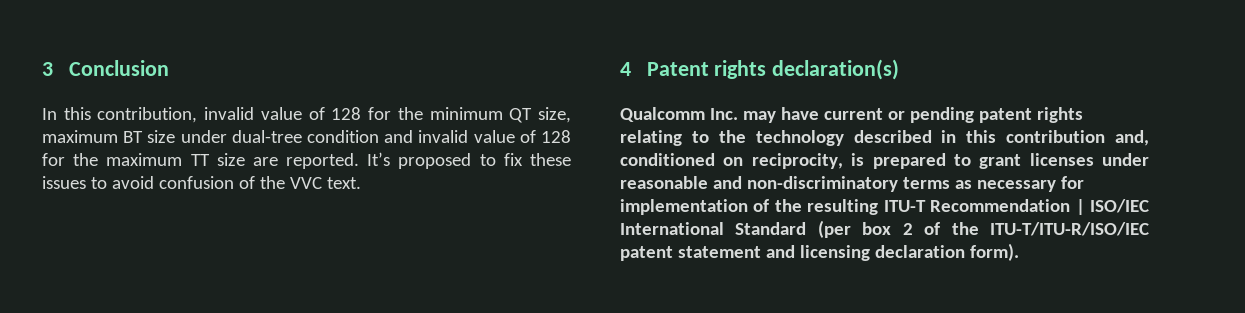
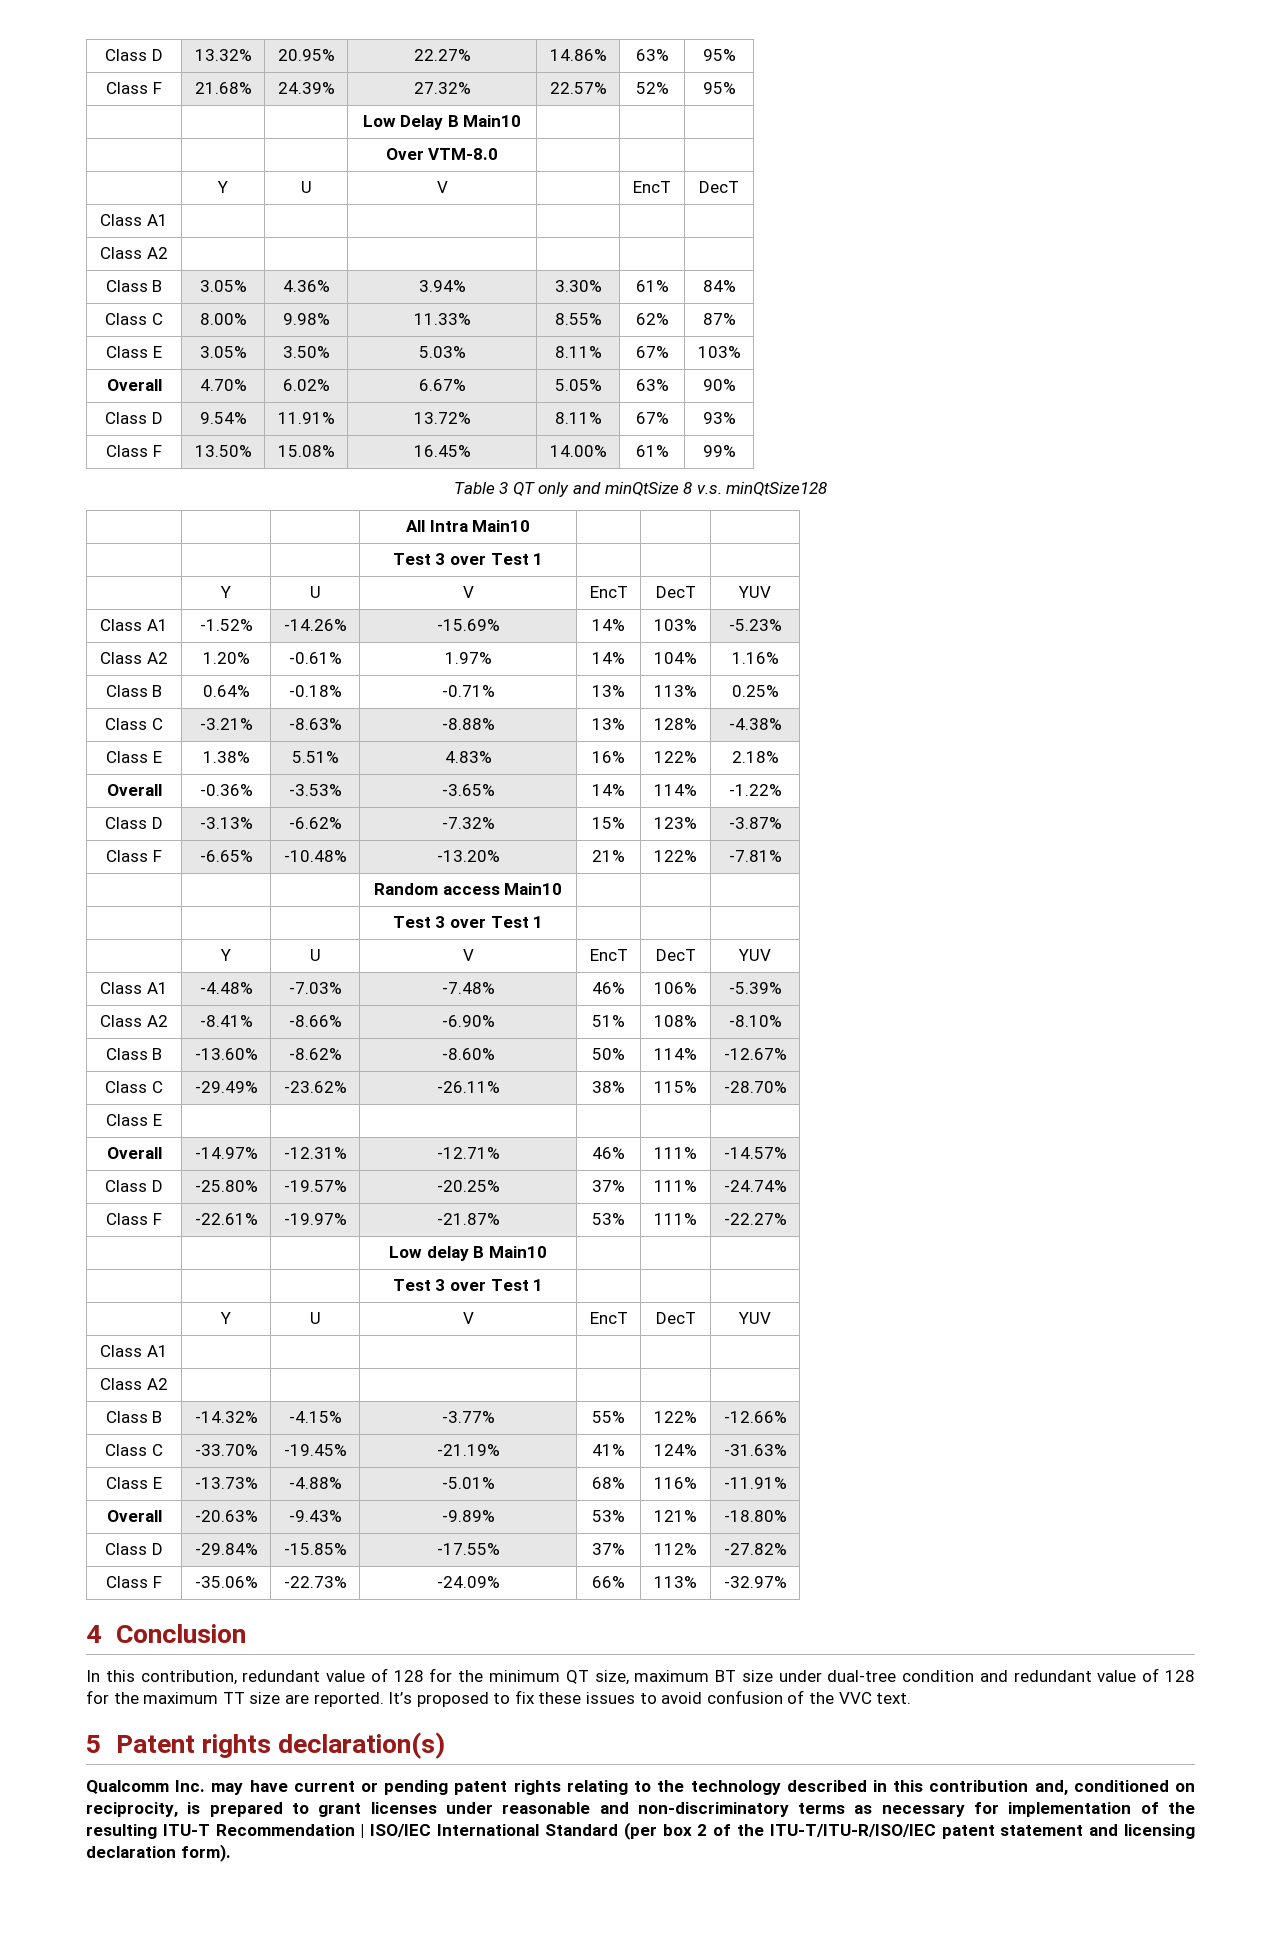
[42,62,53,76] 3 -> [105,49,163,61] [194,49,252,61] [277,49,335,61] [413,49,471,61] [549,49,607,61] [635,49,669,61] [702,49,736,61] [106,82,162,94] [194,82,252,94] [277,82,335,94] [413,82,471,94] [549,82,607,94] [635,82,669,94] [702,82,736,94] [362,115,522,130] [385,148,499,160] [217,181,228,193] [300,181,312,193] [436,181,448,193] [633,181,671,193] [699,181,739,193] [100,214,168,226] [100,247,168,259] [105,280,163,292] [199,280,247,292] [282,280,330,292] [418,280,466,292] [554,280,602,292] [635,280,669,292] [702,280,736,292] [105,313,163,325] [199,313,247,325] [282,313,330,325] [413,313,471,325] [554,313,602,325] [635,313,669,325] [702,313,736,325] [106,346,162,358] [199,346,247,358] [282,346,330,358] [418,346,466,358] [554,346,602,358] [635,346,669,358] [697,346,741,358] [106,379,162,391] [199,379,247,391] [282,379,330,391] [418,379,466,391] [554,379,602,391] [635,379,669,391] [702,379,736,391] [105,412,163,424] [199,412,247,424] [277,412,335,424] [413,412,471,424] [554,412,602,424] [635,412,669,424] [702,412,736,424] [106,445,162,457] [194,445,252,457] [277,445,335,457] [413,445,471,457] [549,445,607,457] [635,445,669,457] [702,445,736,457] [453,482,828,497] [405,520,531,532] [392,553,544,565] [220,586,231,598] [309,586,321,598] [462,586,474,598] [589,586,628,598] [655,586,696,598] [738,586,771,598] [100,619,168,631] [199,619,253,631] [283,619,347,631] [436,619,500,631] [592,619,625,631] [654,619,697,631] [728,619,782,631] [100,652,168,664] [202,652,250,664] [288,652,342,664] [444,652,492,664] [592,652,625,664] [654,652,697,664] [731,652,779,664] [105,685,163,697] [202,685,250,697] [288,685,342,697] [441,685,495,697] [592,685,625,697] [654,685,697,697] [731,685,779,697] [105,718,163,730] [199,718,253,730] [288,718,342,730] [441,718,495,730] [592,718,625,730] [654,718,697,730] [728,718,782,730] [106,751,162,763] [202,751,250,763] [291,751,339,763] [444,751,492,763] [592,751,625,763] [654,751,697,763] [731,751,779,763] [106,784,162,796] [199,784,253,796] [288,784,342,796] [441,784,495,796] [592,784,625,796] [654,784,697,796] [728,784,782,796] [105,817,163,829] [199,817,253,829] [288,817,342,829] [441,817,495,829] [592,817,625,829] [654,817,697,829] [728,817,782,829] [106,850,162,862] [199,850,253,862] [283,850,347,862] [436,850,500,862] [592,850,625,862] [654,850,697,862] [728,850,782,862] [373,883,563,895] [392,916,544,928] [220,949,231,961] [309,949,321,961] [462,949,474,961] [589,949,628,961] [655,949,696,961] [738,949,771,961] [100,982,168,994] [199,982,253,994] [288,982,342,994] [441,982,495,994] [592,982,625,994] [654,982,697,994] [728,982,782,994] [100,1015,168,1027] [199,1015,253,1027] [288,1015,342,1027] [441,1015,495,1027] [592,1015,625,1027] [654,1015,697,1027] [728,1015,782,1027] [105,1048,163,1060] [194,1048,258,1060] [288,1048,342,1060] [441,1048,495,1060] [592,1048,625,1060] [654,1048,697,1060] [723,1048,787,1060] [105,1081,163,1093] [194,1081,258,1093] [283,1081,347,1093] [436,1081,500,1093] [592,1081,625,1093] [654,1081,697,1093] [723,1081,787,1093] [106,1114,162,1126] [106,1147,162,1159] [194,1147,258,1159] [283,1147,347,1159] [436,1147,500,1159] [592,1147,625,1159] [654,1147,697,1159] [723,1147,787,1159] [105,1180,163,1192] [194,1180,258,1192] [283,1180,347,1192] [436,1180,500,1192] [592,1180,625,1192] [654,1180,697,1192] [723,1180,787,1192] [106,1213,162,1225] [194,1213,258,1225] [283,1213,347,1225] [436,1213,500,1225] [592,1213,625,1225] [654,1213,697,1225] [723,1213,787,1225] [389,1246,547,1261] [392,1279,544,1291] [220,1312,231,1324] [309,1312,321,1324] [462,1312,474,1324] [589,1312,628,1324] [655,1312,696,1324] [738,1312,771,1324] [100,1345,168,1357] [100,1378,168,1390] [105,1411,163,1423] [194,1411,258,1423] [288,1411,342,1423] [441,1411,495,1423] [592,1411,625,1423] [654,1411,697,1423] [723,1411,787,1423] [105,1444,163,1456] [194,1444,258,1456] [283,1444,347,1456] [436,1444,500,1456] [592,1444,625,1456] [654,1444,697,1456] [723,1444,787,1456] [106,1477,162,1489] [194,1477,258,1489] [288,1477,342,1489] [441,1477,495,1489] [592,1477,625,1489] [654,1477,697,1489] [723,1477,787,1489] [106,1510,162,1522] [194,1510,258,1522] [288,1510,342,1522] [441,1510,495,1522] [592,1510,625,1522] [654,1510,697,1522] [723,1510,787,1522] [105,1543,163,1555] [194,1543,258,1555] [283,1543,347,1555] [436,1543,500,1555] [592,1543,625,1555] [654,1543,697,1555] [723,1543,787,1555] [106,1576,162,1588] [194,1576,258,1588] [283,1576,347,1588] [436,1576,500,1588] [592,1576,625,1588] [654,1576,697,1588] [723,1576,787,1588] [86,1625,101,1643] Class D | 13.32% | 20.95% | 22.27% | 14.86% | 63% | 95% // Class F | 21.68% | 24.39% | 27.32% | 22.57% | 52% | 95% // | | | Low Delay B Main10 | | | // | | | Over VTM-8.0 | | | // | Y | U | V | | EncT | DecT // Class A1 | | | | | | // Class A2 | | | | | | // Class B | 3.05% | 4.36% | 3.94% | 3.30% | 61% | 84% // Class C | 8.00% | 9.98% | 11.33% | 8.55% | 62% | 87% // Class E | 3.05% | 3.50% | 5.03% | 8.11% | 67% | 103% // Overall | 4.70% | 6.02% | 6.67% | 5.05% | 63% | 90% // Class D | 9.54% | 11.91% | 13.72% | 8.11% | 67% | 93% // Class F | 13.50% | 15.08% | 16.45% | 14.00% | 61% | 99% // Table 3 QT only and minQtSize 8 v.s. minQtSize128 // | | | All Intra Main10 | | | // | | | Test 3 over Test 1 | | | // | Y | U | V | EncT | DecT | YUV // Class A1 | -1.52% | -14.26% | -15.69% | 14% | 103% | -5.23% // Class A2 | 1.20% | -0.61% | 1.97% | 14% | 104% | 1.16% // Class B | 0.64% | -0.18% | -0.71% | 13% | 113% | 0.25% // Class C | -3.21% | -8.63% | -8.88% | 13% | 128% | -4.38% // Class E | 1.38% | 5.51% | 4.83% | 16% | 122% | 2.18% // Overall | -0.36% | -3.53% | -3.65% | 14% | 114% | -1.22% // Class D | -3.13% | -6.62% | -7.32% | 15% | 123% | -3.87% // Class F | -6.65% | -10.48% | -13.20% | 21% | 122% | -7.81% // | | | Random access Main10 | | | // | | | Test 3 over Test 1 | | | // | Y | U | V | EncT | DecT | YUV // Class A1 | -4.48% | -7.03% | -7.48% | 46% | 106% | -5.39% // Class A2 | -8.41% | -8.66% | -6.90% | 51% | 108% | -8.10% // Class B | -13.60% | -8.62% | -8.60% | 50% | 114% | -12.67% // Class C | -29.49% | -23.62% | -26.11% | 38% | 115% | -28.70% // Class E | | | | | | // Overall | -14.97% | -12.31% | -12.71% | 46% | 111% | -14.57% // Class D | -25.80% | -19.57% | -20.25% | 37% | 111% | -24.74% // Class F | -22.61% | -19.97% | -21.87% | 53% | 111% | -22.27% // | | | Low delay B Main10 | | | // | | | Test 3 over Test 1 | | | // | Y | U | V | EncT | DecT | YUV // Class A1 | | | | | | // Class A2 | | | | | | // Class B | -14.32% | -4.15% | -3.77% | 55% | 122% | -12.66% // Class C | -33.70% | -19.45% | -21.19% | 41% | 124% | -31.63% // Class E | -13.73% | -4.88% | -5.01% | 68% | 116% | -11.91% // Overall | -20.63% | -9.43% | -9.89% | 53% | 121% | -18.80% // Class D | -29.84% | -15.85% | -17.55% | 37% | 112% | -27.82% // Class F | -35.06% | -22.73% | -24.09% | 66% | 113% | -32.97% // 4
[204,107,255,120] invalid -> [242,1670,321,1682] redundant
[418,130,469,143] invalid -> [1013,1670,1092,1682] redundant
[620,62,631,76] 4 -> [86,1735,101,1753] 5

